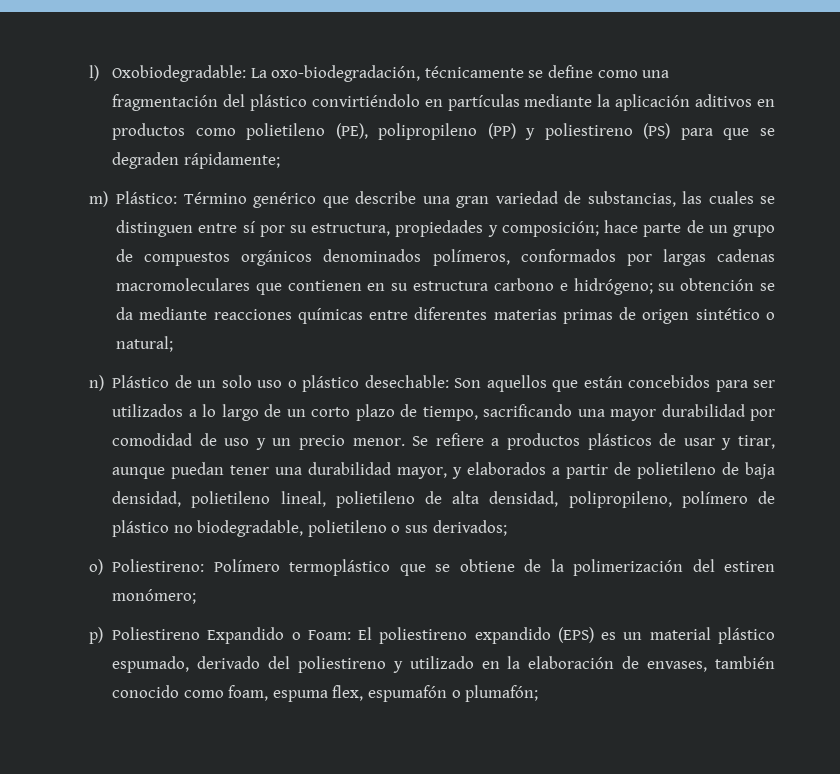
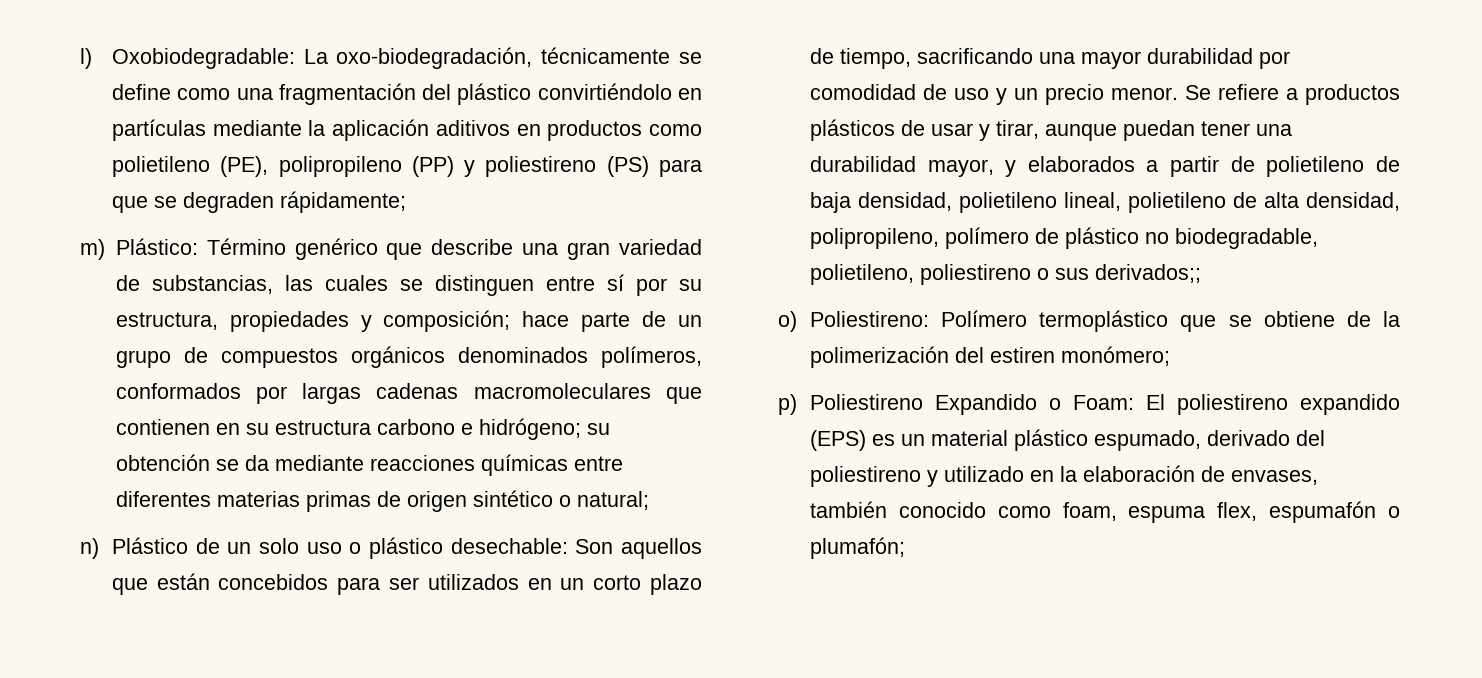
[188,404,282,421] a lo largo de -> [527,578,552,590] en
[307,520,387,537] polietileno -> [809,264,1031,285] polietileno, poliestireno
[432,520,507,536] derivados; -> [1094,264,1201,283] derivados;;

